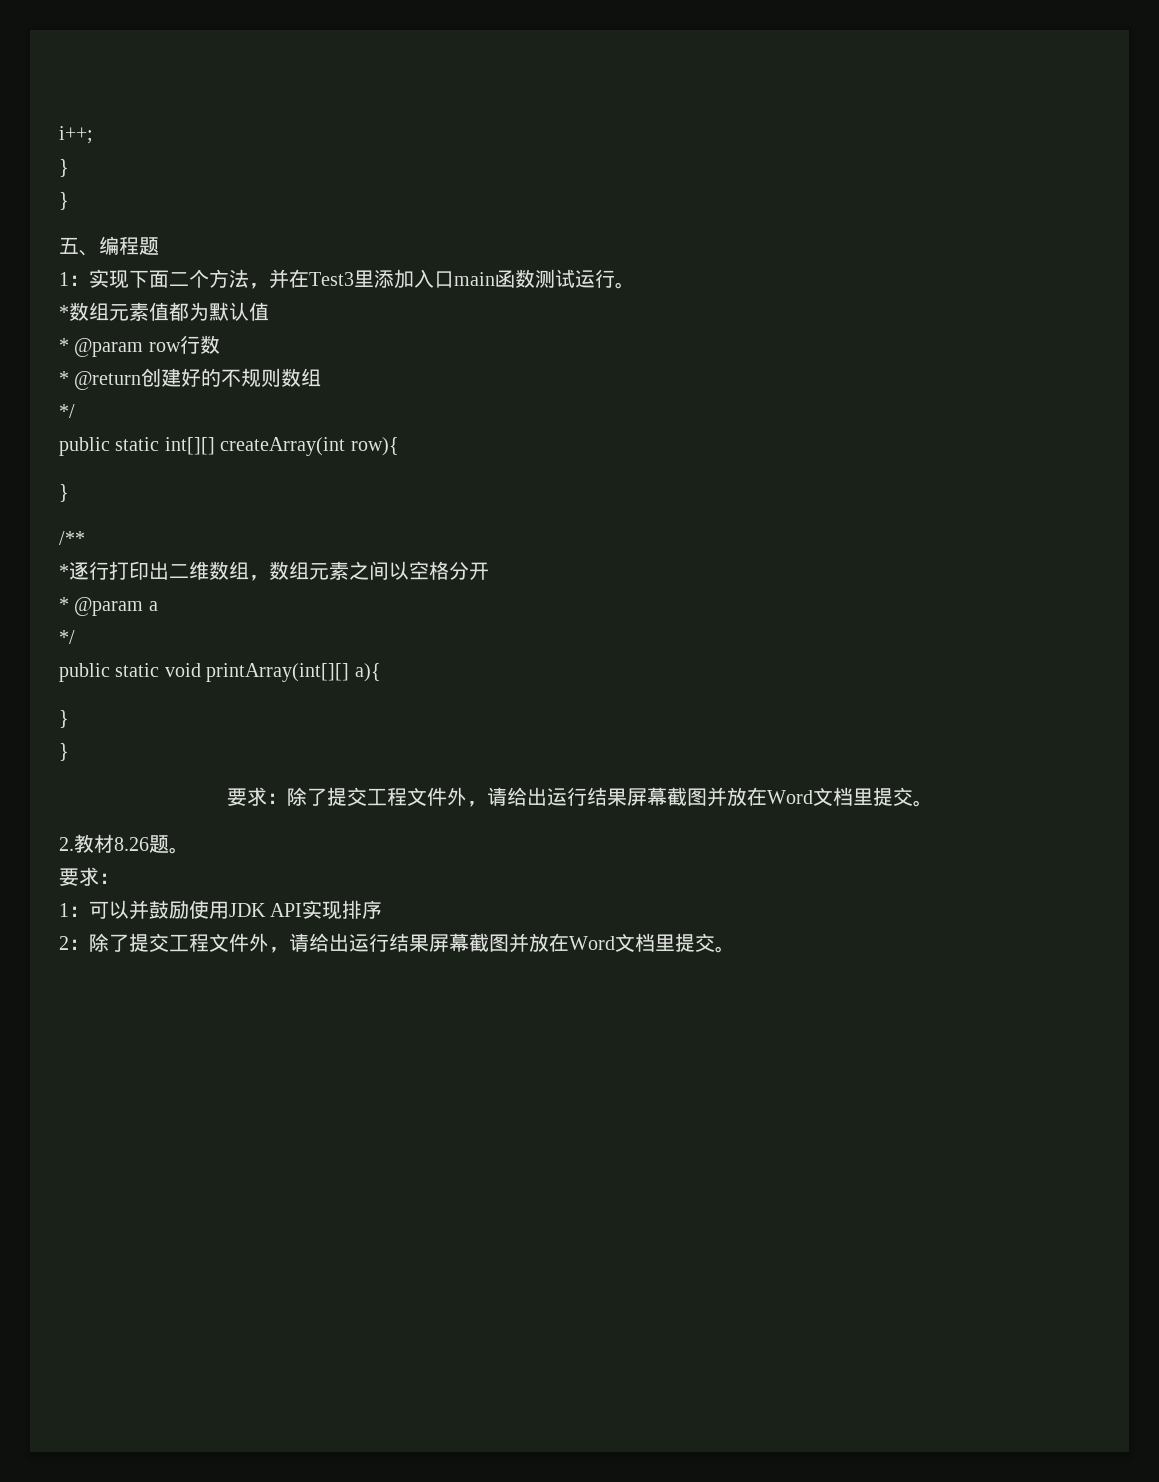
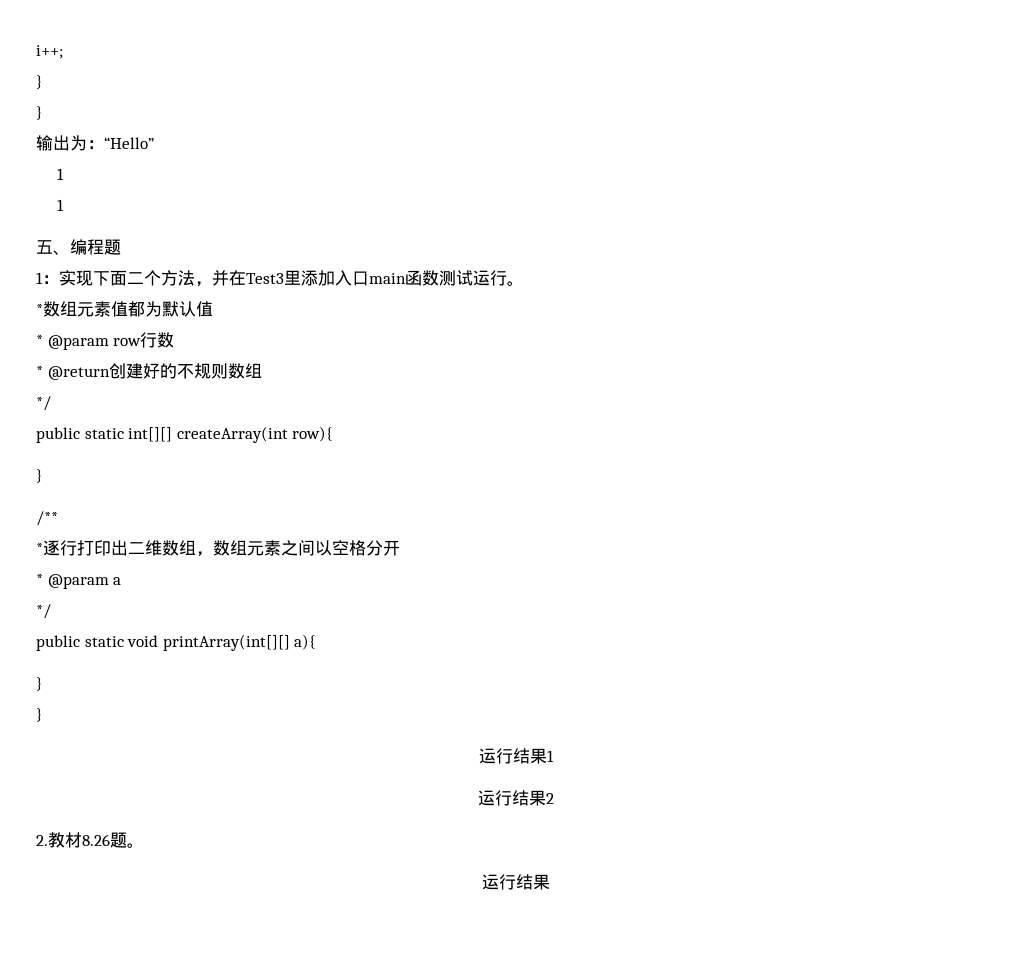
(69, 201) none -> [36,135,154,151] [56,168,64,180] [56,199,64,211] // 输出为：“Hello” // 1 // 1
[226,787,933,807] [59,834,189,854] [59,867,119,886] [59,900,383,920] [59,933,735,953] 要求：除了提交工程文件外，请给出运行结果屏幕截图并放在Word文档里提交。 // 2.教材8.26题。 // 要求： // 1：可以并鼓励使用JDK API实现排序 // 2：除了提交工程文件外，请给出运行结果屏幕截图并放在Word文档里提交。 -> [478,748,554,764] [477,790,554,806] [36,832,144,848] [481,874,550,890] 运行结果1 // 运行结果2 // 2.教材8.26题。 // 运行结果

